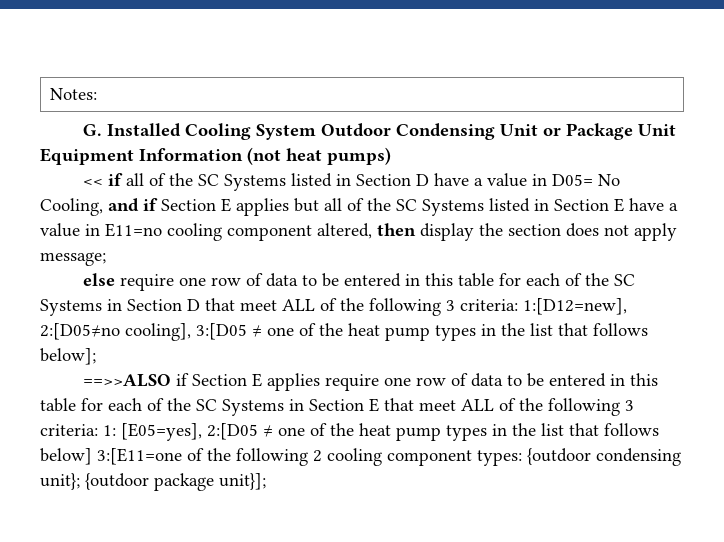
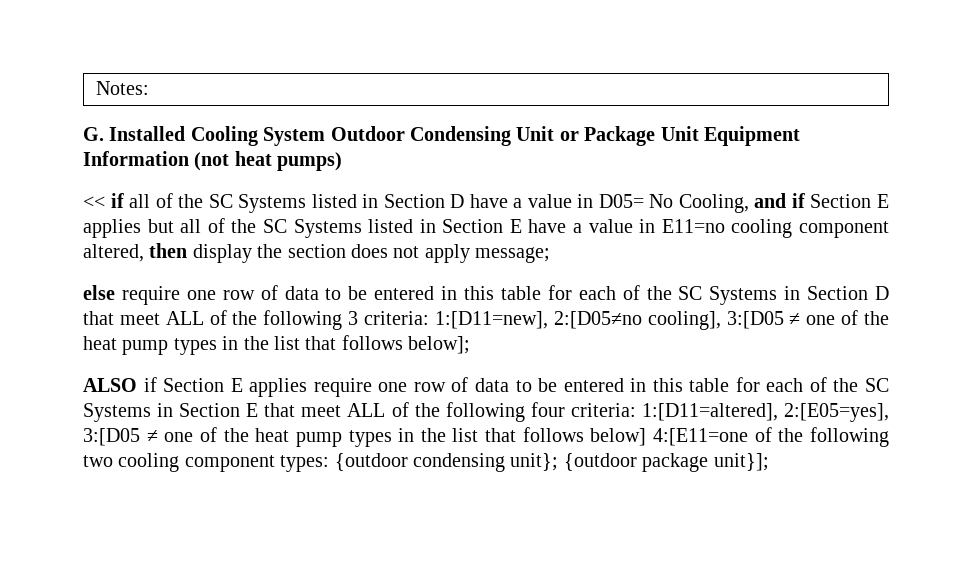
[523,298,627,315] 1:[D12=new], -> [434,311,548,329] 1:[D11=new],
[82,374,171,387] ==>>ALSO -> [83,378,137,392] ALSO
[625,400,634,411] [40,423,258,441] 3 criteria: 1: [E05=yes], 2:[D05 -> [530,402,890,422] [83,428,140,446] four criteria: 1:[D11=altered], 2:[E05=yes], 3:[D05
[97,448,322,466] 3:[E11=one of the following 2 -> [653,427,889,447] [83,455,113,467] 4:[E11=one of the following two

